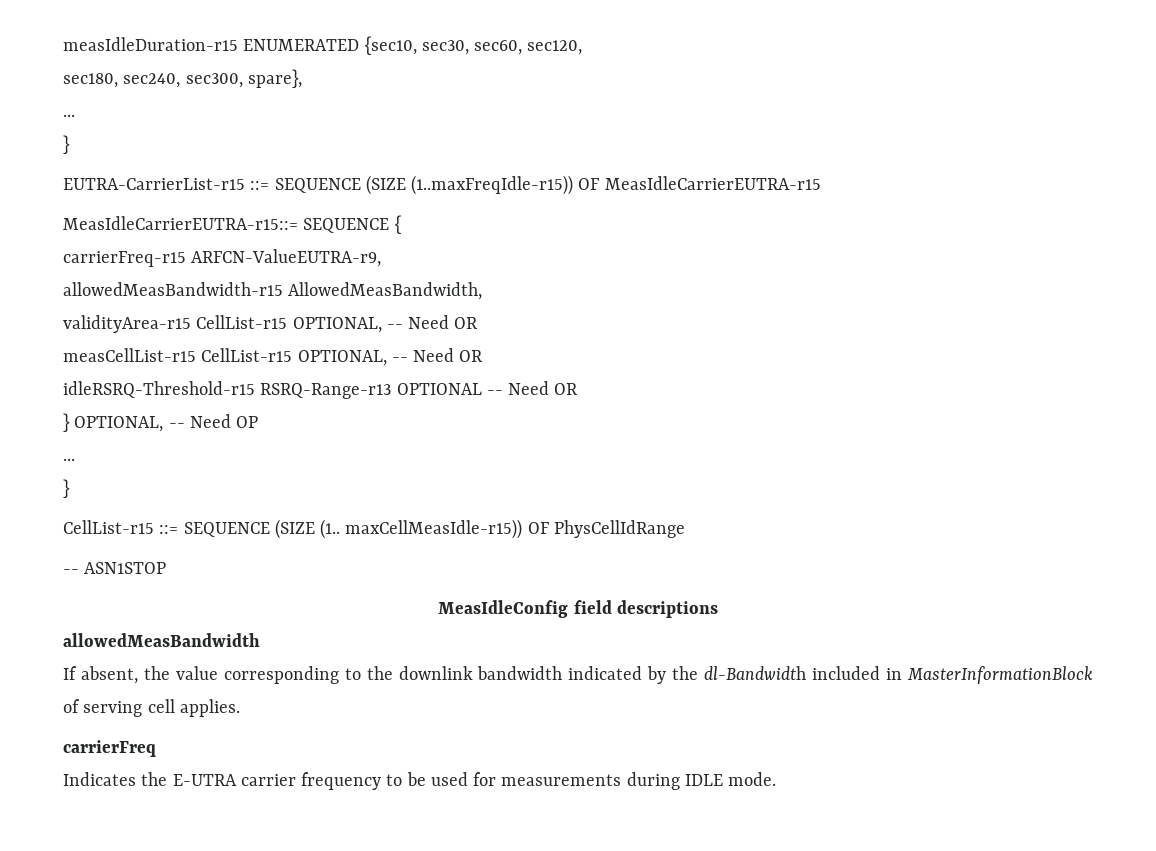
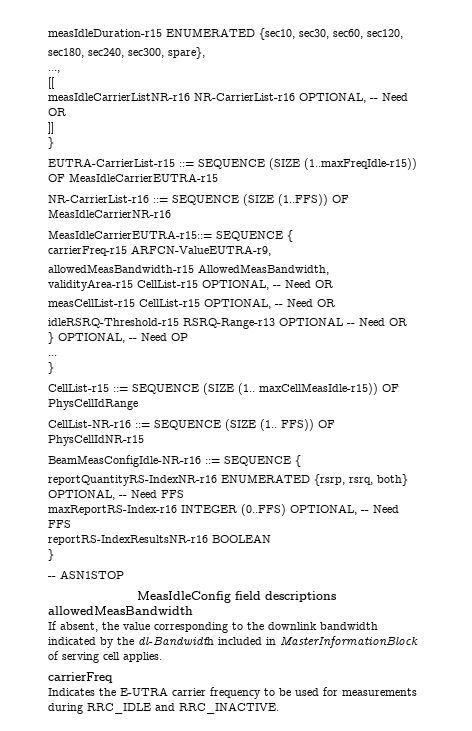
[63,114,75,117] ... -> [48,70,60,73] [48,77,55,89] [48,92,408,103] [48,108,66,116] [48,122,54,134] ..., // [[ // measIdleCarrierListNR-r16 NR-CarrierList-r16 OPTIONAL, -- Need OR // ]]
(821, 183) none -> [48,194,349,206] [48,209,171,218] // NR-CarrierList-r16 ::= SEQUENCE (SIZE (1..FFS)) OF MeasIdleCarrierNR-r16
(685, 529) none -> [48,419,335,431] [48,435,144,446] [48,455,301,467] [48,474,408,486] [48,489,184,500] [48,504,399,516] [48,520,71,528] [48,534,271,545] [48,549,54,561] // CellList-NR-r16 ::= SEQUENCE (SIZE (1.. FFS)) OF PhysCellIdNR-r15 // BeamMeasConfigIdle-NR-r16 ::= SEQUENCE { // reportQuantityRS-IndexNR-r16 ENUMERATED {rsrp, rsrq, both} OPTIONAL, -- Need FFS // maxReportRS-Index-r16 INTEGER (0..FFS) OPTIONAL, -- Need FFS // reportRS-IndexResultsNR-r16 BOOLEAN // }
[684,772,777,786] IDLE mode. -> [87,702,279,714] RRC_IDLE and RRC_INACTIVE.

